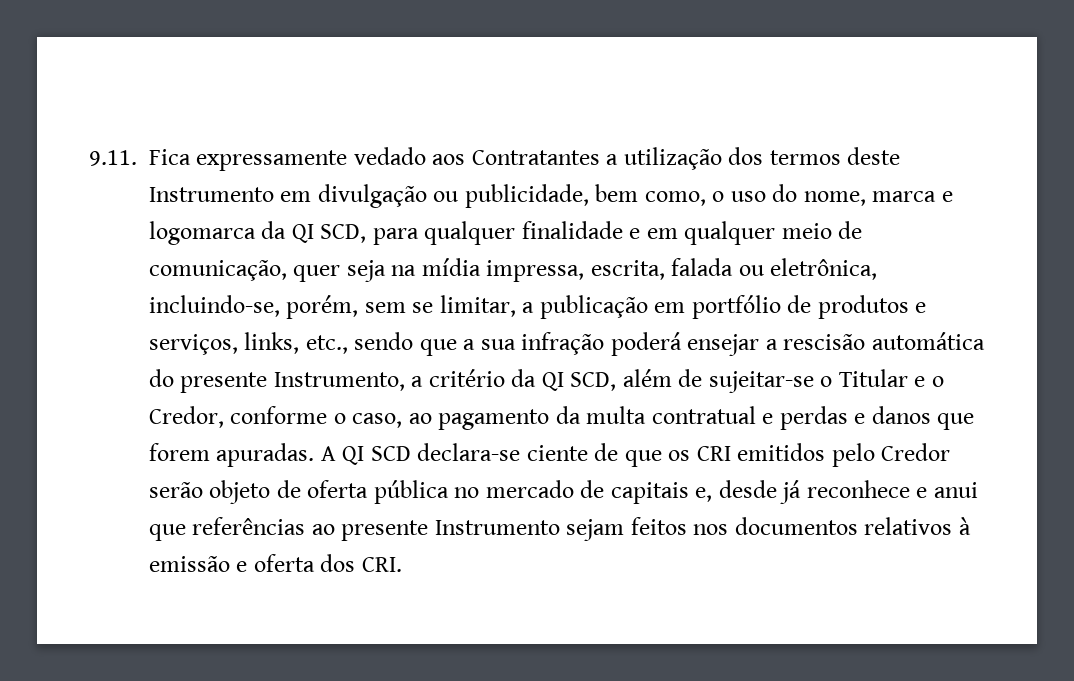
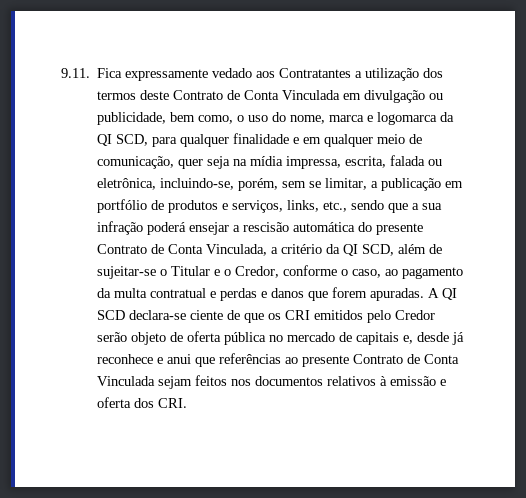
[149,187,274,202] Instrumento -> [173,90,341,100] Contrato de Conta Vinculada
[273,372,405,391] Instrumento, -> [97,244,268,256] Contrato de Conta Vinculada,
[434,520,560,535] Instrumento -> [353,354,460,364] [97,376,156,386] Contrato de Conta Vinculada

